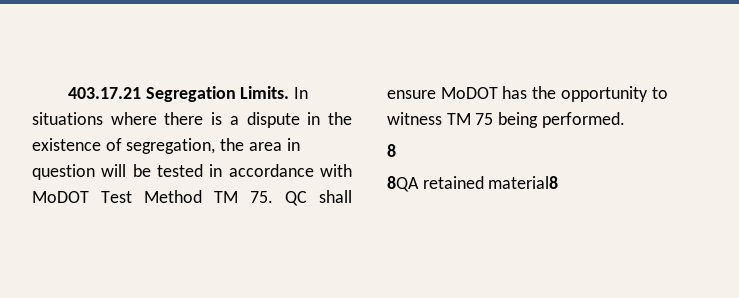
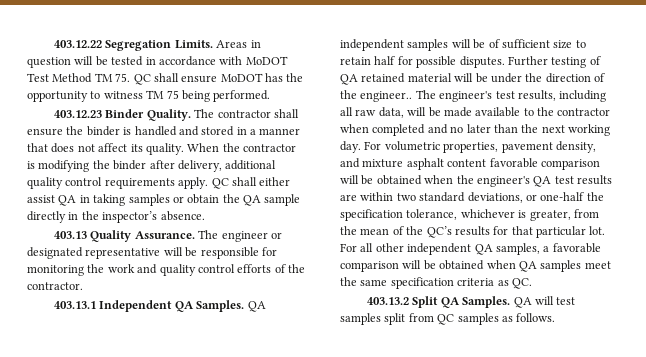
[67,87,141,99] 403.17.21 -> [54,40,103,48] 403.12.22
[293,87,308,99] [32,112,353,128] [32,138,282,154] In situations where there is a dispute in the existence of segregation, the area -> [216,40,248,48] Areas
[387,144,396,157] [387,176,559,192] 8 // 8QA retained material8 -> [54,109,299,121] [27,126,301,136] [27,143,296,155] [27,160,277,172] [27,177,291,189] [27,194,301,206] [27,211,205,223] [54,230,282,242] [27,247,277,259] [27,264,305,276] [27,282,83,290] [54,300,266,312] [340,39,586,51] [340,56,601,68] [340,73,605,85] [340,90,607,102] [340,107,611,118] [340,124,610,136] [340,141,596,153] [340,158,600,170] [340,175,612,187] [340,192,604,203] [340,209,599,221] [340,226,606,238] [340,243,601,255] [340,260,611,272] [340,277,532,289] [367,296,576,308] [340,313,556,325] 403.12.23 Binder Quality. The contractor shall ensure the binder is handled and stored in a manner that does not affect its quality. When the contractor is modifying the binder after delivery, additional quality control requirements apply. QC shall either assist QA in taking samples or obtain the QA sample directly in the inspector’s absence. // 403.13 Quality Assurance. The engineer or designated representative will be responsible for monitoring the work and quality control efforts of the contractor. // 403.13.1 Independent QA Samples. QA independent samples will be of sufficient size to retain half for possible disputes. Further testing of QA retained material will be under the direction of the engineer.. The engineer's test results, including all raw data, will be made available to the contractor when completed and no later than the next working day. For volumetric properties, pavement density, and mixture asphalt content favorable comparison will be obtained when the engineer's QA test results are within two standard deviations, or one-half the specification tolerance, whichever is greater, from the mean of the QC’s results for that particular lot. For all other independent QA samples, a favorable comparison will be obtained when QA samples meet the same specification criteria as QC. // 403.13.2 Split QA Samples. QA will test samples split from QC samples as follows.

